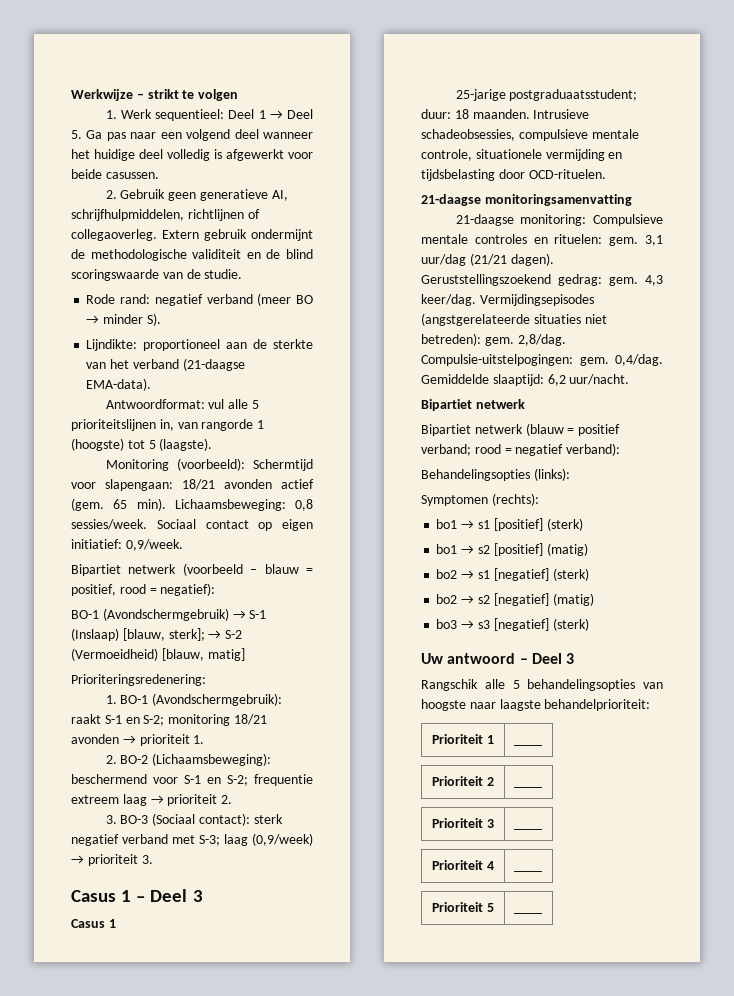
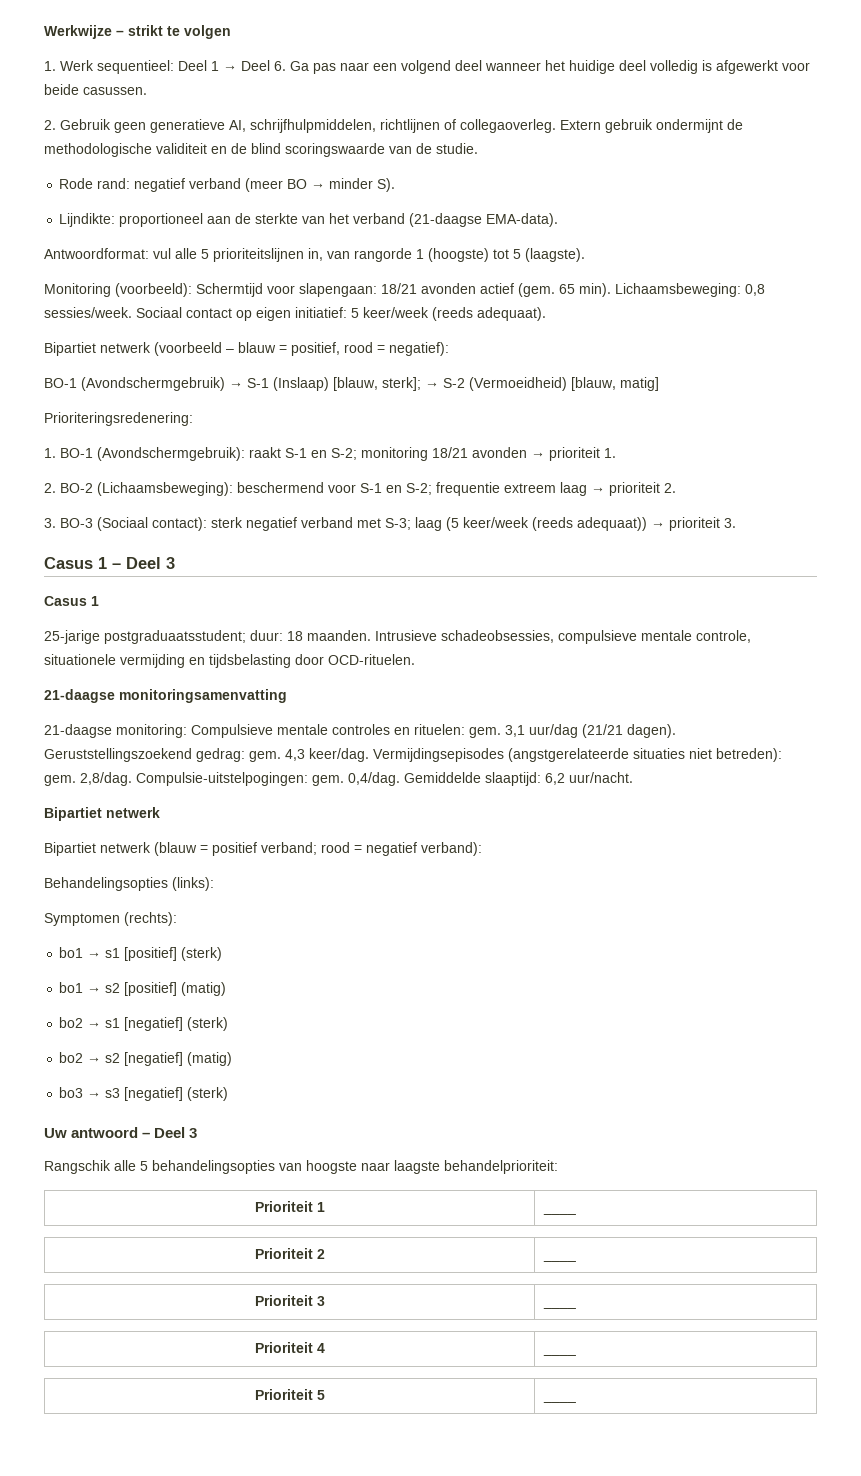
[71,130,82,139] 5. -> [274,61,286,71] 6.
[125,539,183,551] 0,9/week. -> [351,307,546,321] 5 keer/week (reeds adequaat).
[252,833,313,846] (0,9/week) -> [446,517,647,531] (5 keer/week (reeds adequaat))

